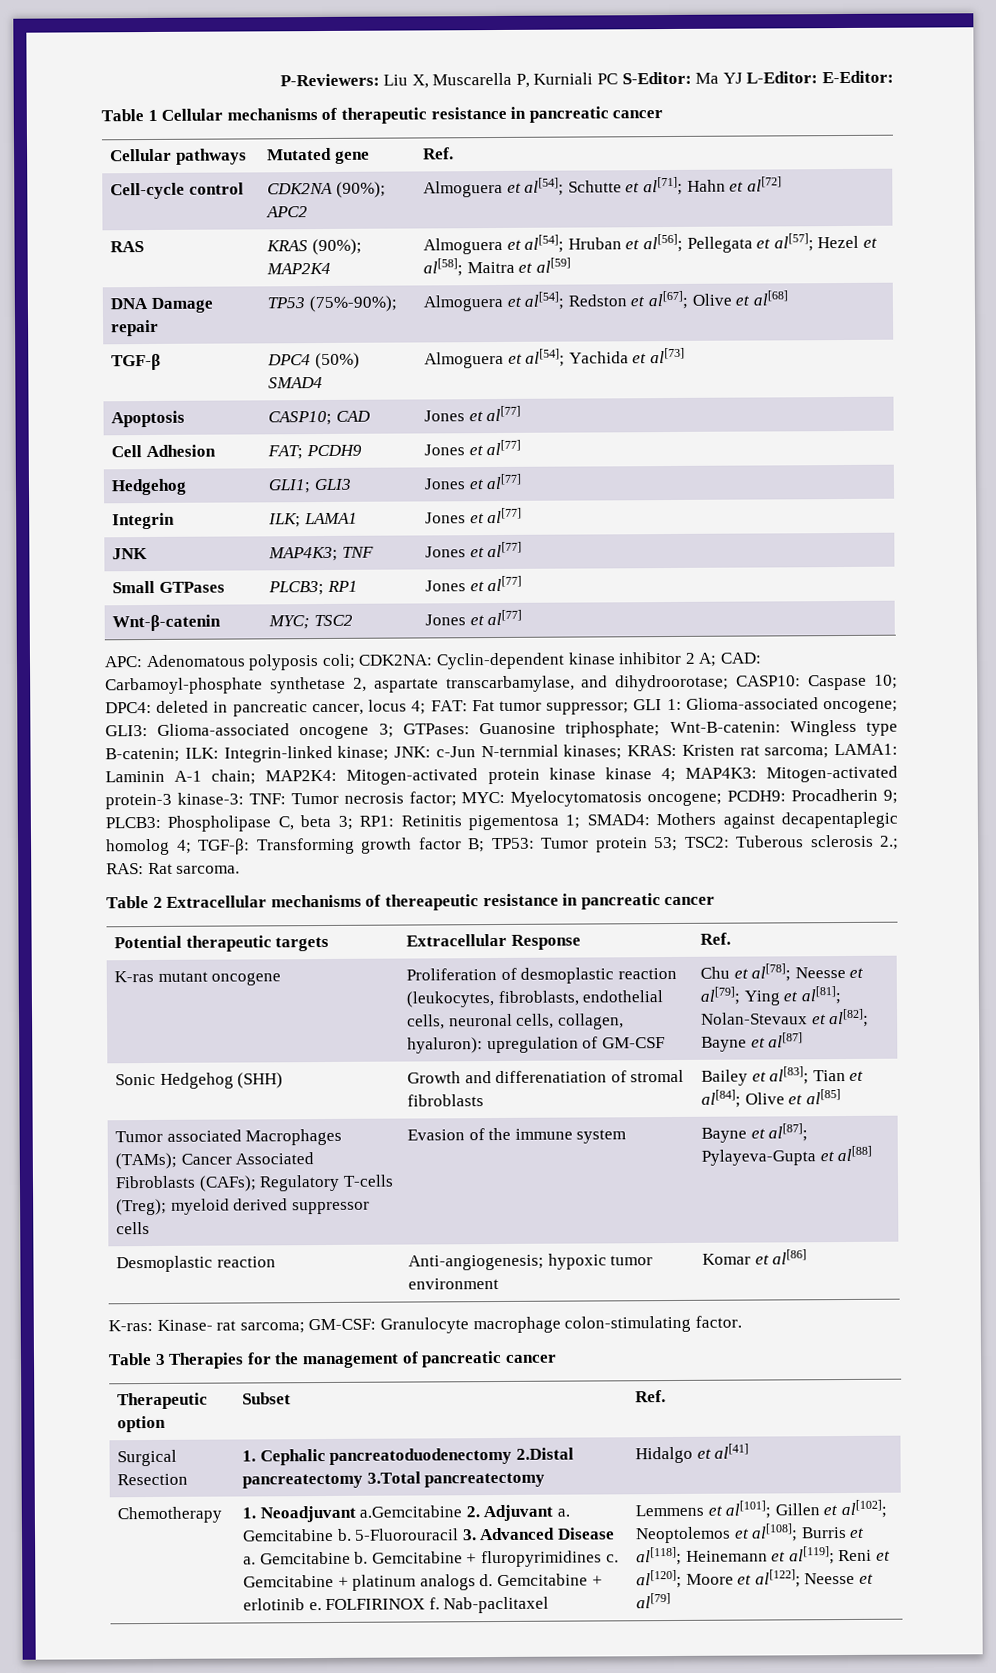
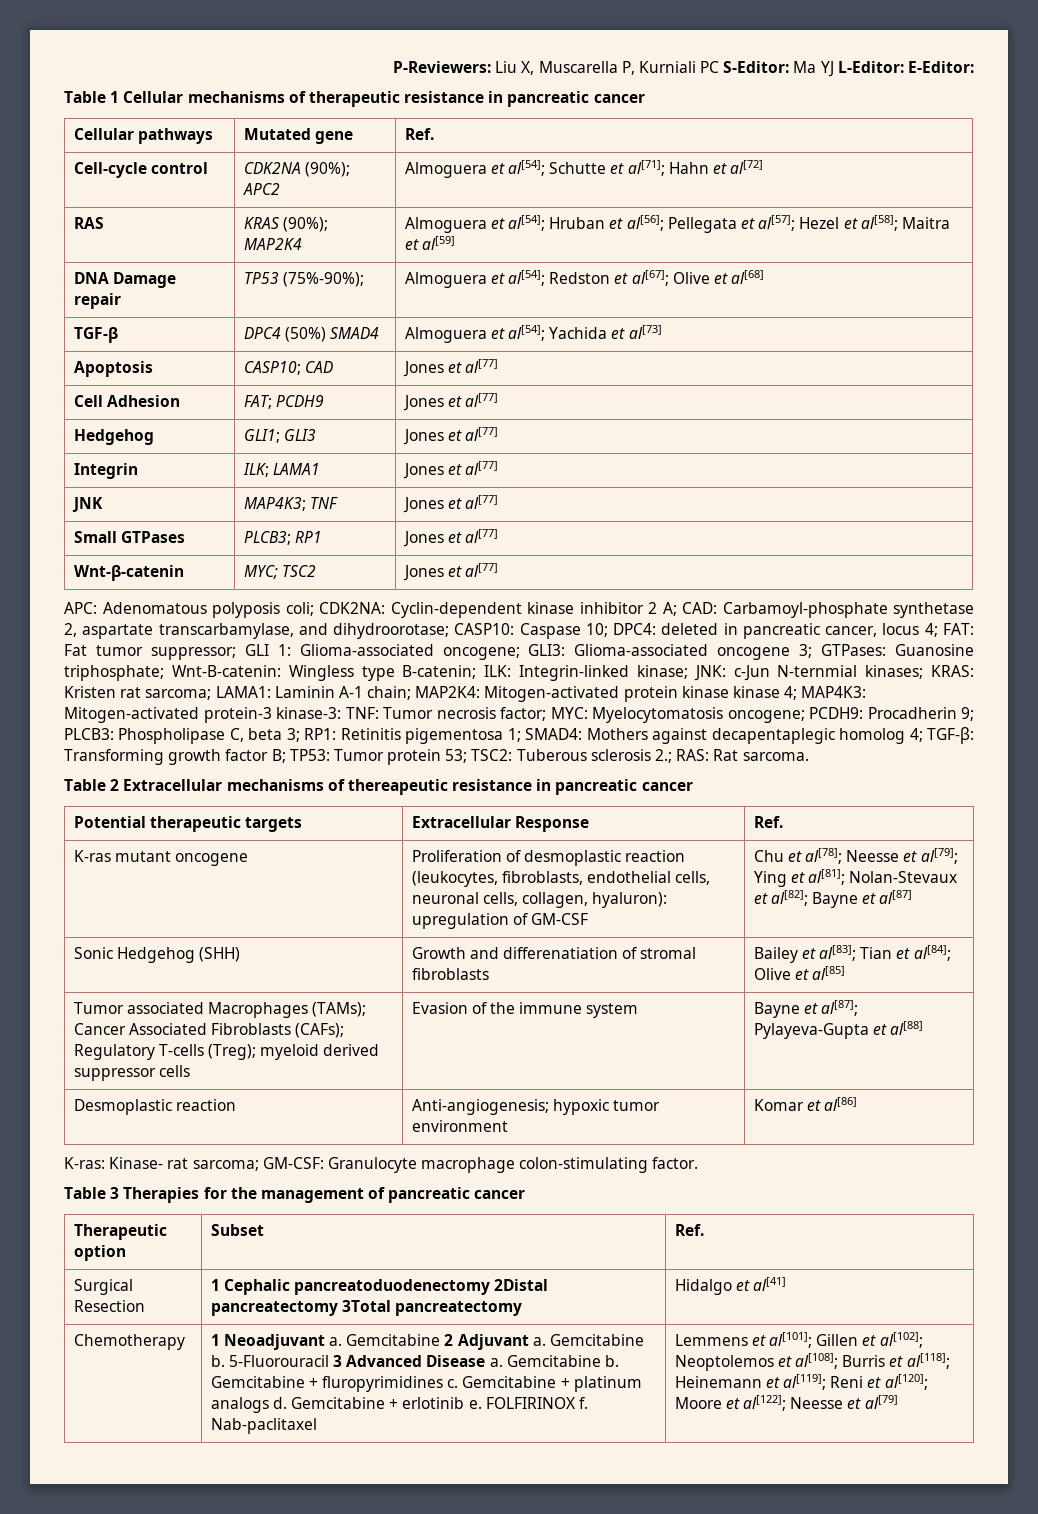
[242,1450,257,1462] 1. -> [210,1279,220,1291] 1
[515,1447,574,1460] [242,1471,421,1489] 2.Distal pancreatectomy 3.Total -> [494,1279,549,1291] [210,1300,391,1316] 2Distal pancreatectomy 3Total
[242,1505,480,1523] 1. Neoadjuvant a.Gemcitabine 2. -> [210,1334,454,1350] 1 Neoadjuvant a. Gemcitabine 2
[461,1529,477,1541] 3. -> [333,1355,343,1367] 3

